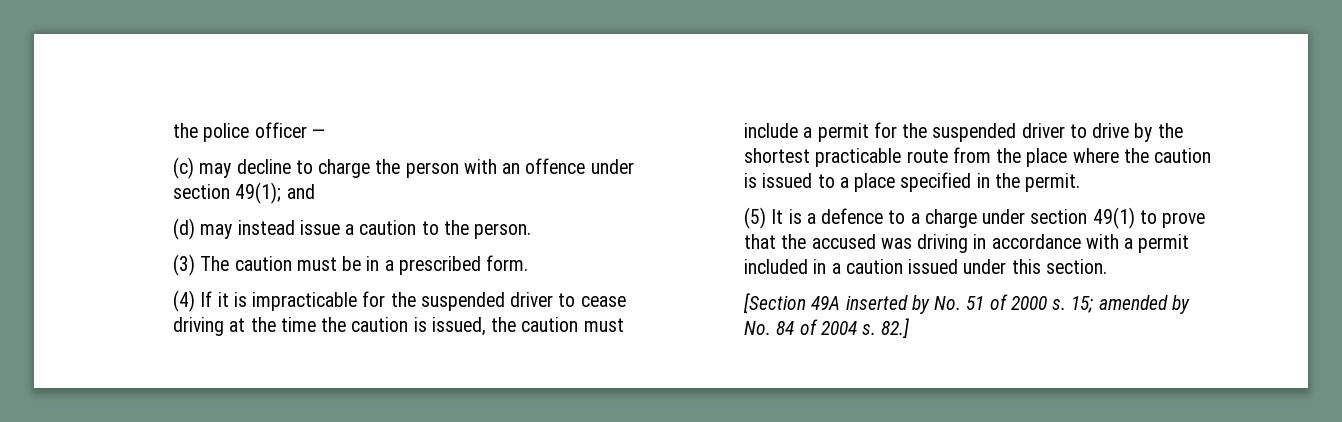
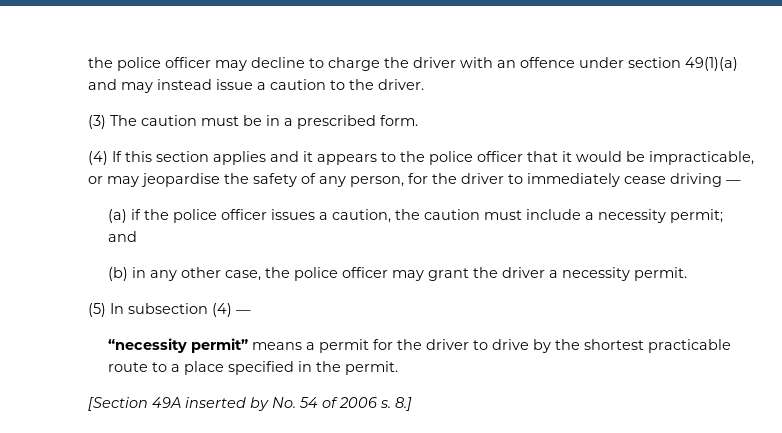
[173,122,325,142] [173,157,195,179] the police officer — // (c) -> [88,57,212,71] the police officer
[405,162,459,178] person -> [413,57,457,68] driver
[235,182,315,204] [173,218,196,240] 49(1); and // (d) -> [685,57,739,71] [88,79,118,90] 49(1)(a) and
[474,223,532,239] person. -> [378,79,425,90] driver.
[217,291,576,311] it is impracticable for the suspended driver to -> [125,151,755,165] [88,173,621,187] this section applies and it appears to the police officer that it would be impracticable, or may jeopardise the safety of any person, for the driver to immediately
[229,317,486,336] at the time the caution is issued, -> [726,180,742,184] [108,209,392,223] — // (a) if the police officer issues a caution,
(813, 132) none -> [598,209,724,223] [108,231,138,242] [108,267,688,281] [88,303,252,317] [108,338,316,353] necessity permit; and // (b) in any other case, the police officer may grant the driver a necessity permit. // (5) In subsection (4) — // “necessity permit” means a
[932,123,1017,142] suspended -> (423, 344) none
[952,147,1212,167] [744,173,813,188] from the place where the caution is issued -> (149, 367) none
[744,207,1206,229] [744,234,1190,253] [744,259,1107,274] // (5) It is a defence to a charge under section 49(1) to prove that the accused was driving in accordance with a permit included in a caution issued under this section. -> (399, 368) none
[966,294,1190,314] [744,318,910,338] 51 of 2000 s. 15; amended by No. 84 of 2004 s. 82.] -> [299,397,413,411] 54 of 2006 s. 8.]

